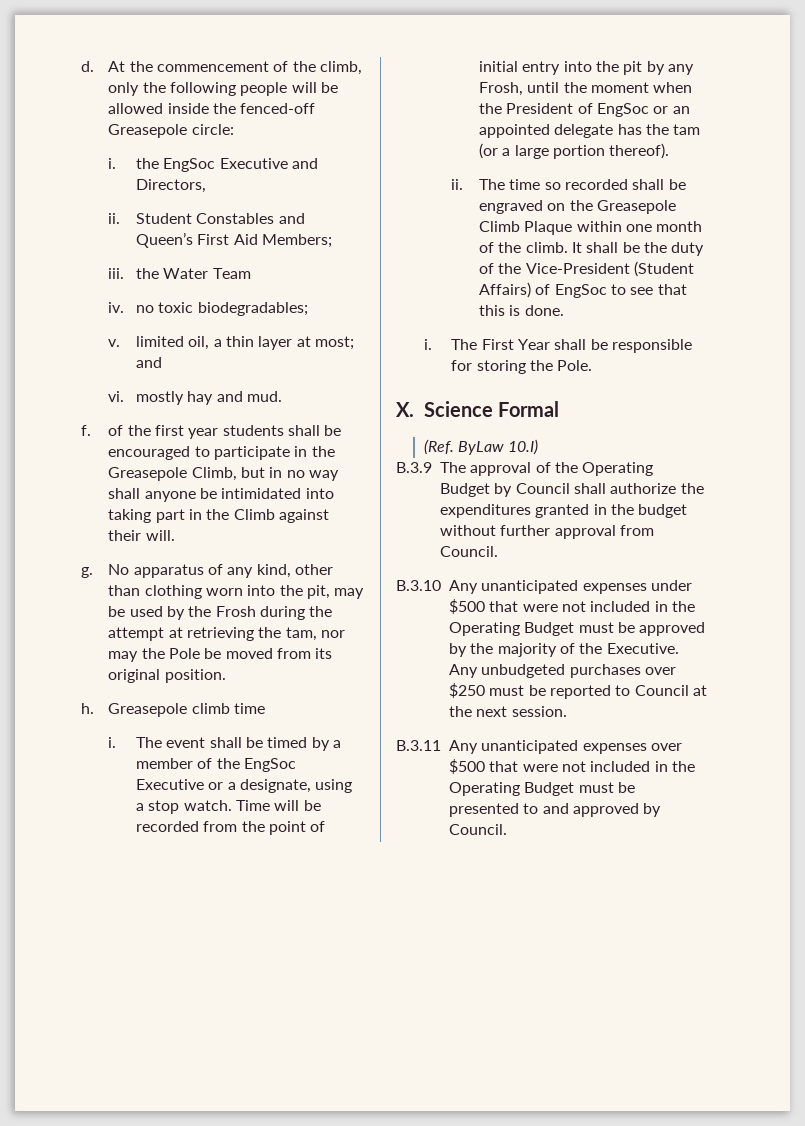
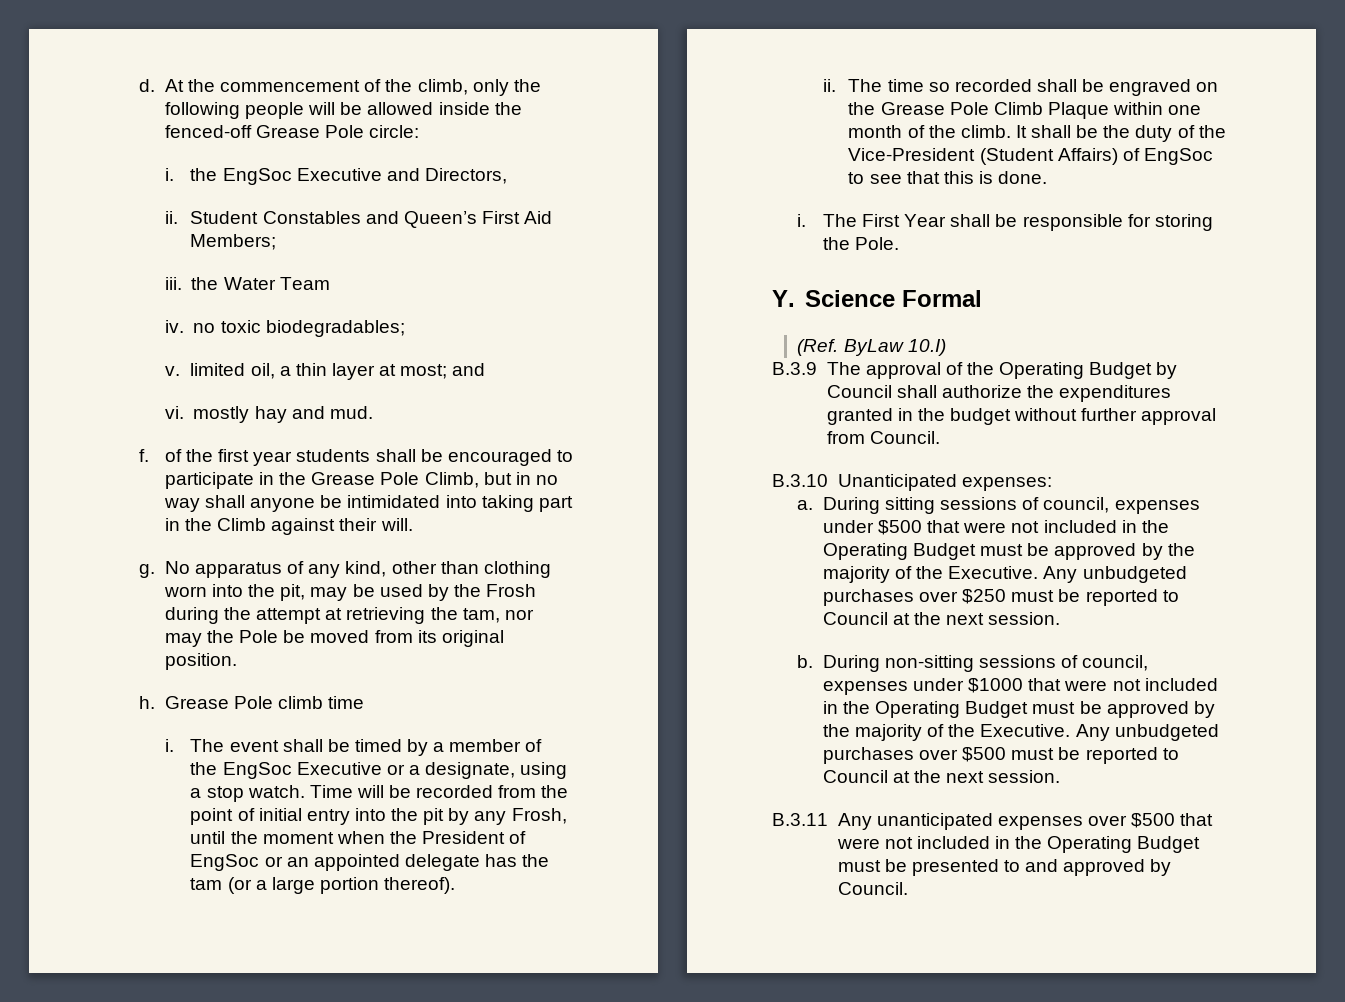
[108,124,188,138] Greasepole -> [256,125,365,138] Grease Pole
[108,467,188,481] Greasepole -> [311,472,420,485] Grease Pole
[108,703,188,717] Greasepole -> [164,696,274,709] Grease Pole
[597,200,677,214] Greasepole -> [880,102,989,115] Grease Pole
[396,402,414,417] X. -> [772,290,795,307] Y.
[449,580,579,594] Any unanticipated -> [837,474,1052,491] [797,497,1110,514] Unanticipated expenses: // a. During sitting sessions of council,
(567, 711) none -> [797,655,1149,672] [822,678,1218,695] [822,701,1215,718] [822,724,1219,741] [822,747,1179,764] [822,770,1061,783] // b. During non-sitting sessions of council, expenses under $1000 that were not included in the Operating Budget must be approved by the majority of the Executive. Any unbudgeted purchases over $500 must be reported to Council at the next session.

